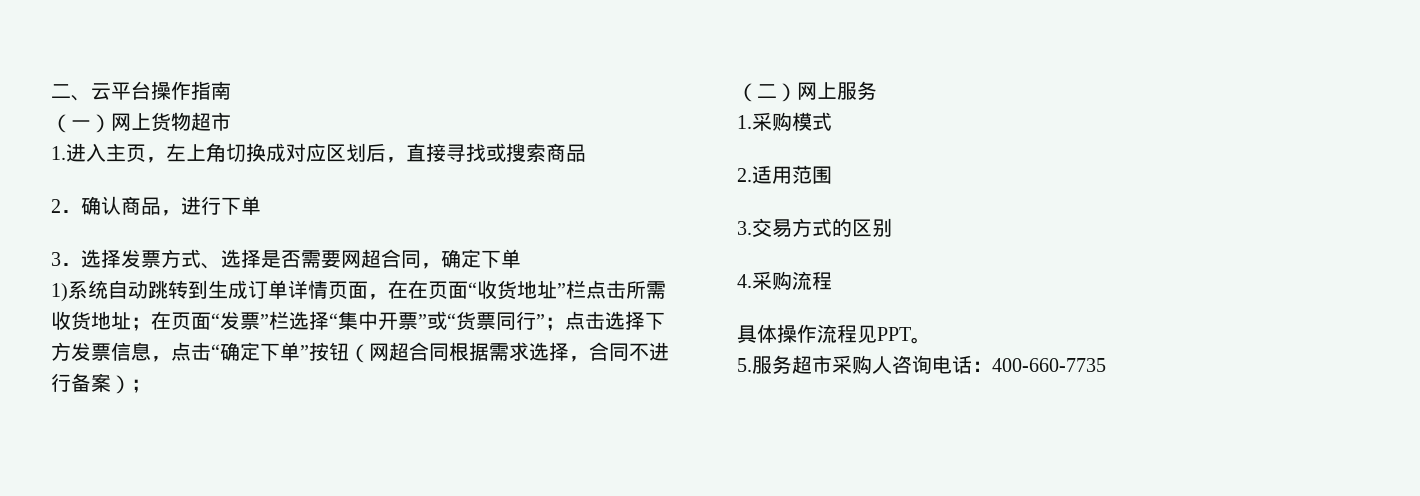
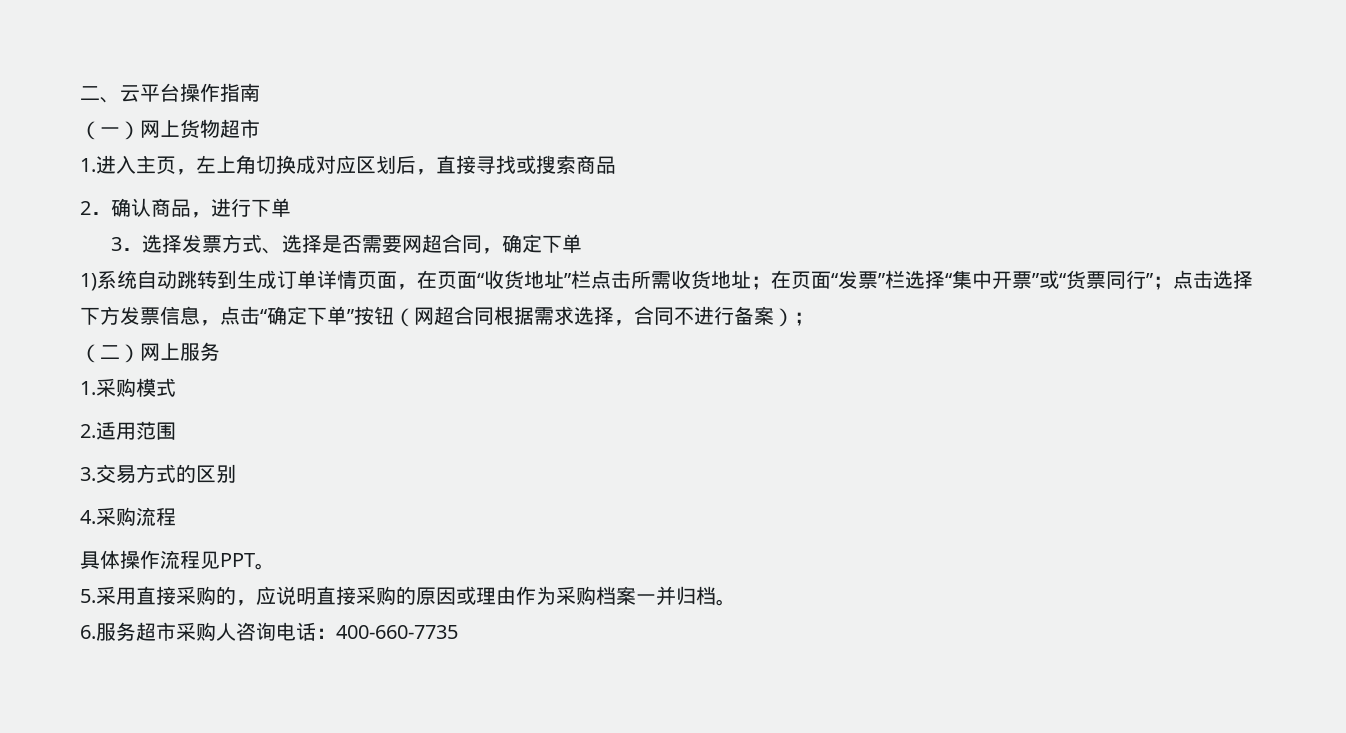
[408,280,428,299] 在 -> (437, 279) none
(752, 365) none -> [96,586,736,606] [80,625,96,639] 采用直接采购的，应说明直接采购的原因或理由作为采购档案一并归档。 // 6.

